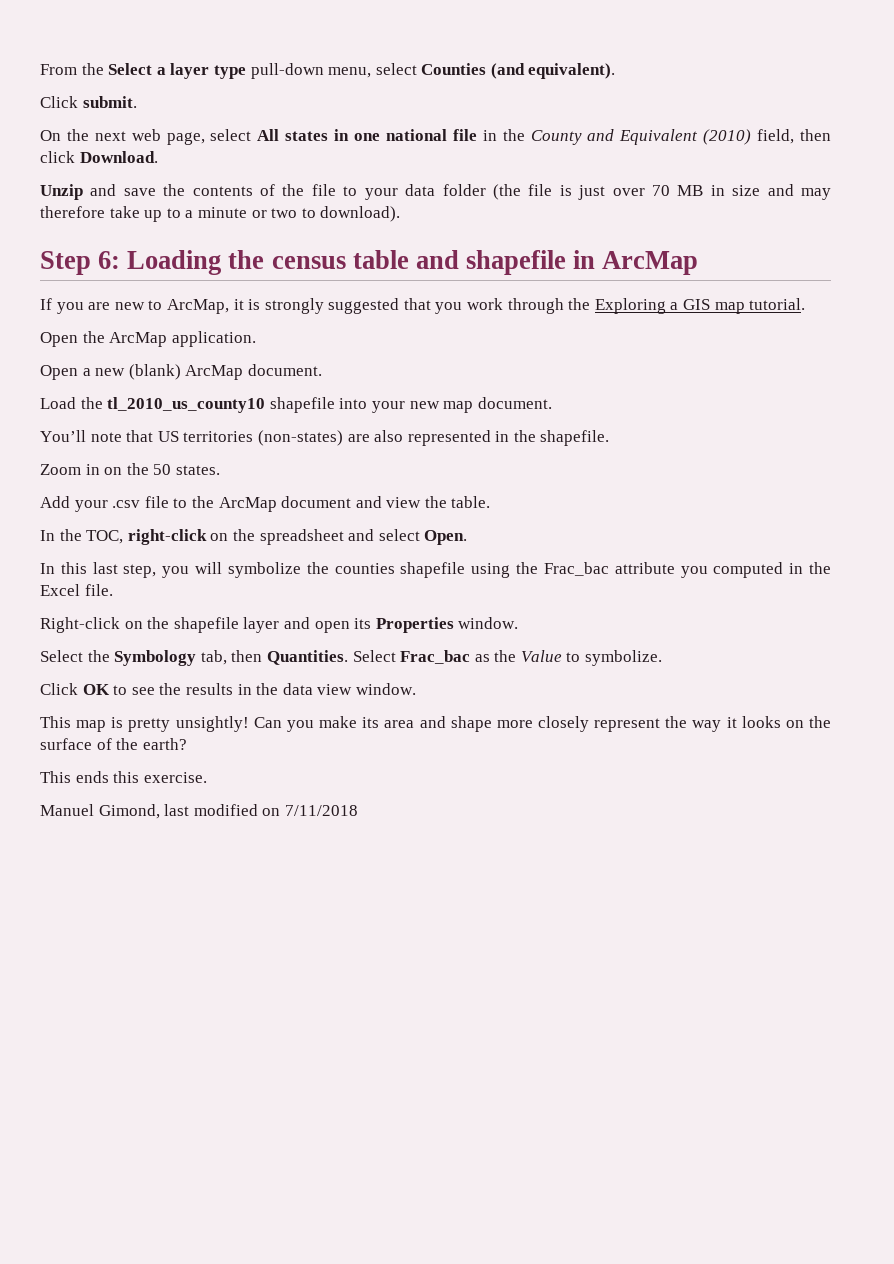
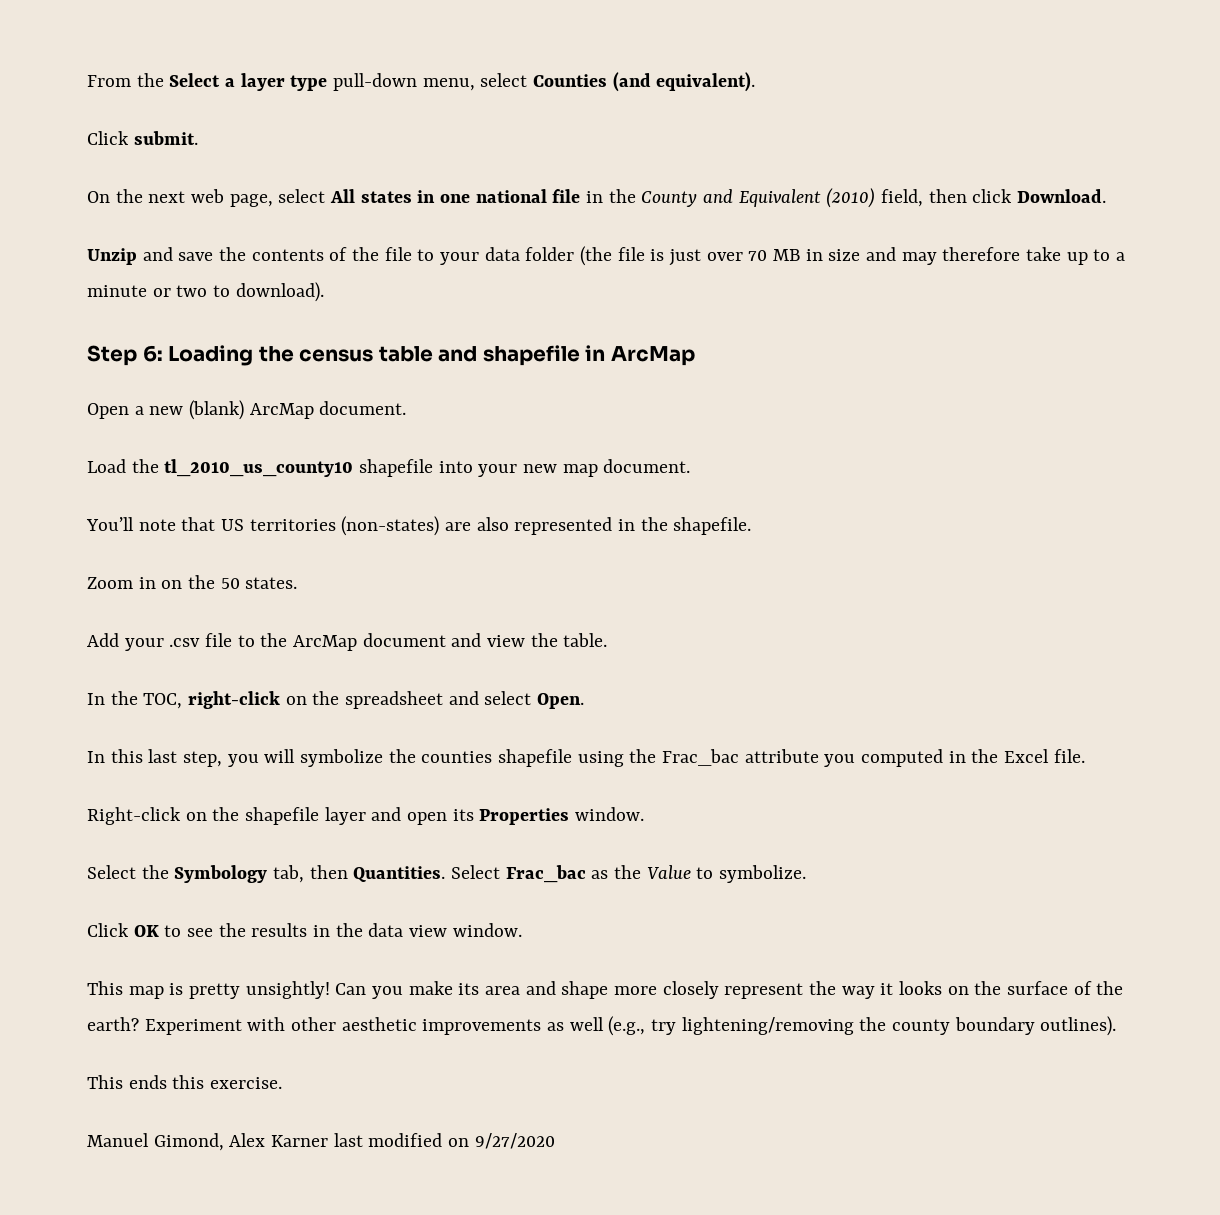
[40,298,806,314] [40,331,256,347] // If you are new to ArcMap, it is strongly suggested that you work through the Exploring a GIS map tutorial. // Open the ArcMap application. -> (695, 356) none
(187, 744) none -> [144,1016,1117,1036] Experiment with other aesthetic improvements as well (e.g., try lightening/removing the county boundary outlines).
(160, 811) none -> [229,1133,329,1147] Alex Karner
[284,805,358,816] 7/11/2018 -> [474,1133,555,1149] 9/27/2020

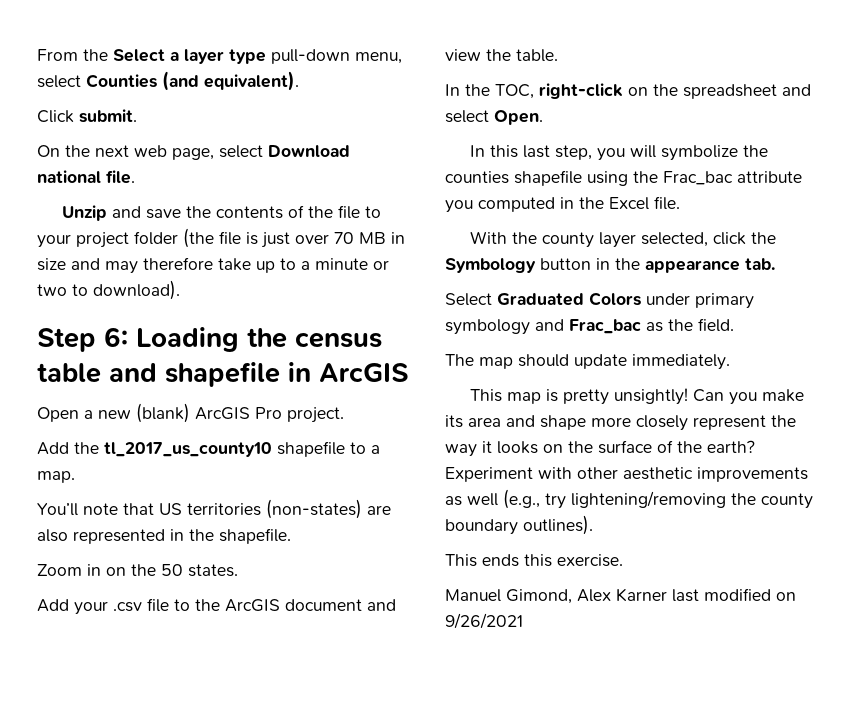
[330,188,1107,208] All states in one national file in the County and Equivalent (2010) field, then click Download. -> [268,145,350,157] [37,170,135,184] Download national file.
[484,247,520,261] data -> [76,232,129,248] project
[610,346,695,366] ArcMap -> [319,363,408,382] ArcGIS
[249,401,407,419] [87,459,691,477] ArcMap document. // Load the tl_2010_us_county10 shapefile into your new map document. -> [195,407,344,423] [37,441,380,457] [37,471,75,483] ArcGIS Pro project. // Add the tl_2017_us_county10 shapefile to a map.
[293,635,358,651] ArcMap -> [225,599,280,612] ArcGIS
[87,807,645,825] [87,865,807,883] [87,923,522,937] Right-click on the shapefile layer and open its Properties window. // Select the Symbology tab, then Quantities. Select Frac_bac as the Value to symbolize. // Click OK to see the results in the data view window. -> [469,231,776,248] [445,258,775,273] [445,292,754,309] [445,318,734,335] [445,354,730,370] With the county layer selected, click the Symbology button in the appearance tab. // Select Graduated Colors under primary symbology and Frac_bac as the field. // The map should update immediately.
[474,1133,555,1149] 9/27/2020 -> [445,613,523,629] 9/26/2021

